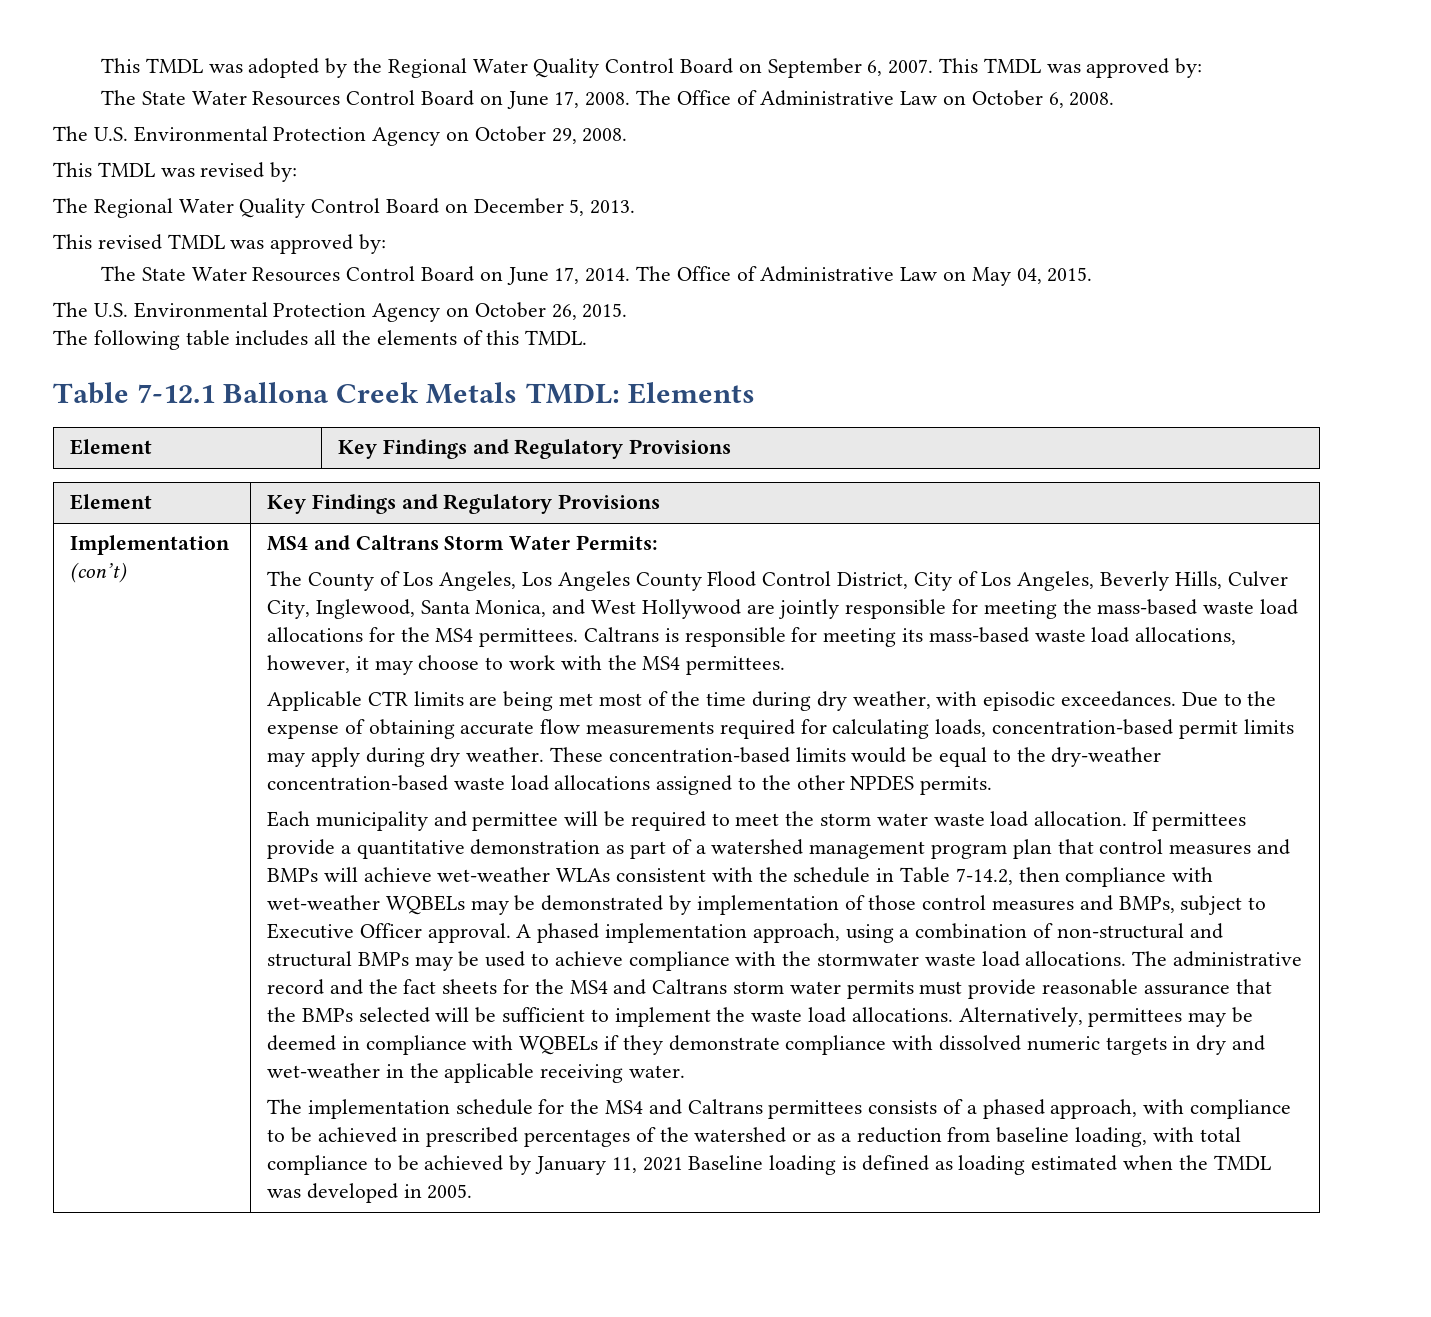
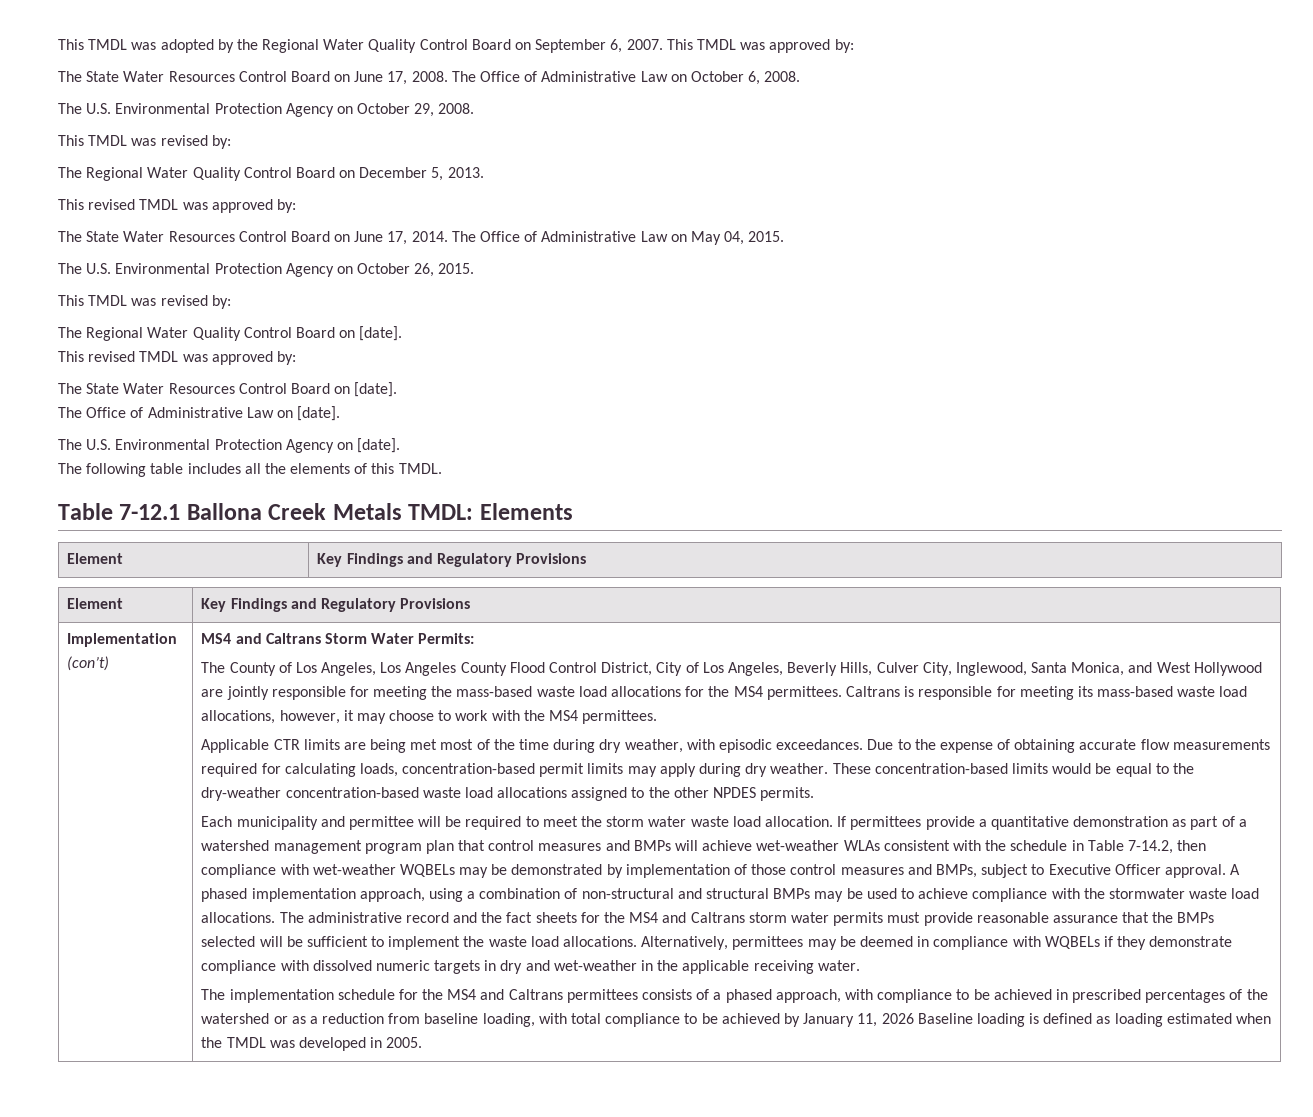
(628, 310) none -> [58,295,231,309] [58,326,403,341] [58,351,296,365] [58,382,398,397] [58,406,341,421] [58,438,401,453] // This TMDL was revised by: // The Regional Water Quality Control Board on [date]. // This revised TMDL was approved by: // The State Water Resources Control Board on [date]. // The Office of Administrative Law on [date]. // The U.S. Environmental Protection Agency on [date].
[642,1157,683,1171] 2021 -> [881,1013,914,1024] 2026

